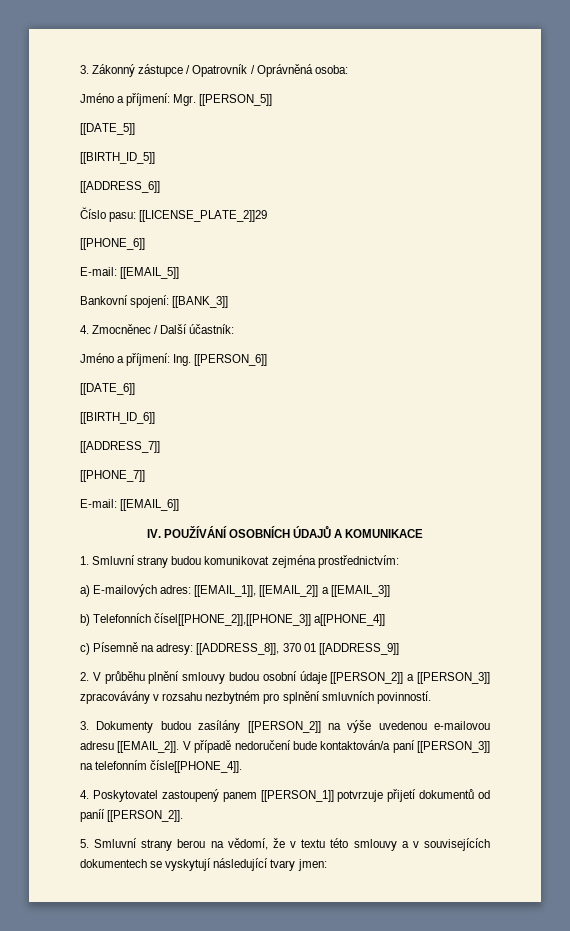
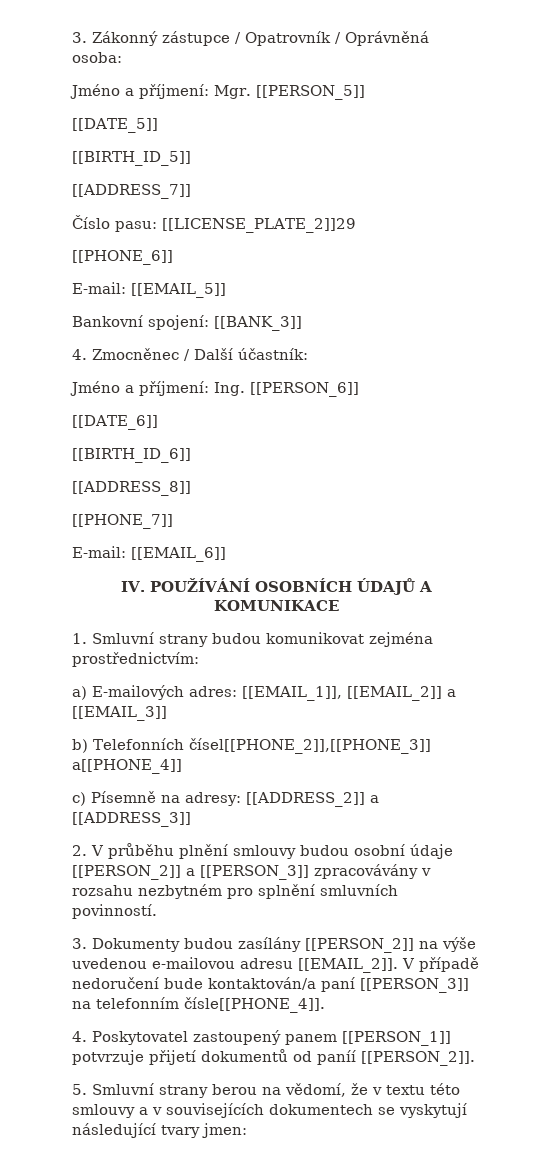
[80,181,160,193] [[ADDRESS_6]] -> [72,184,191,199] [[ADDRESS_7]]
[80,441,160,453] [[ADDRESS_7]] -> [72,481,191,496] [[ADDRESS_8]]
[196,643,399,655] [[ADDRESS_8]], 370 01 [[ADDRESS_9]] -> [246,792,379,807] [72,812,191,827] [[ADDRESS_2]] a [[ADDRESS_3]]

